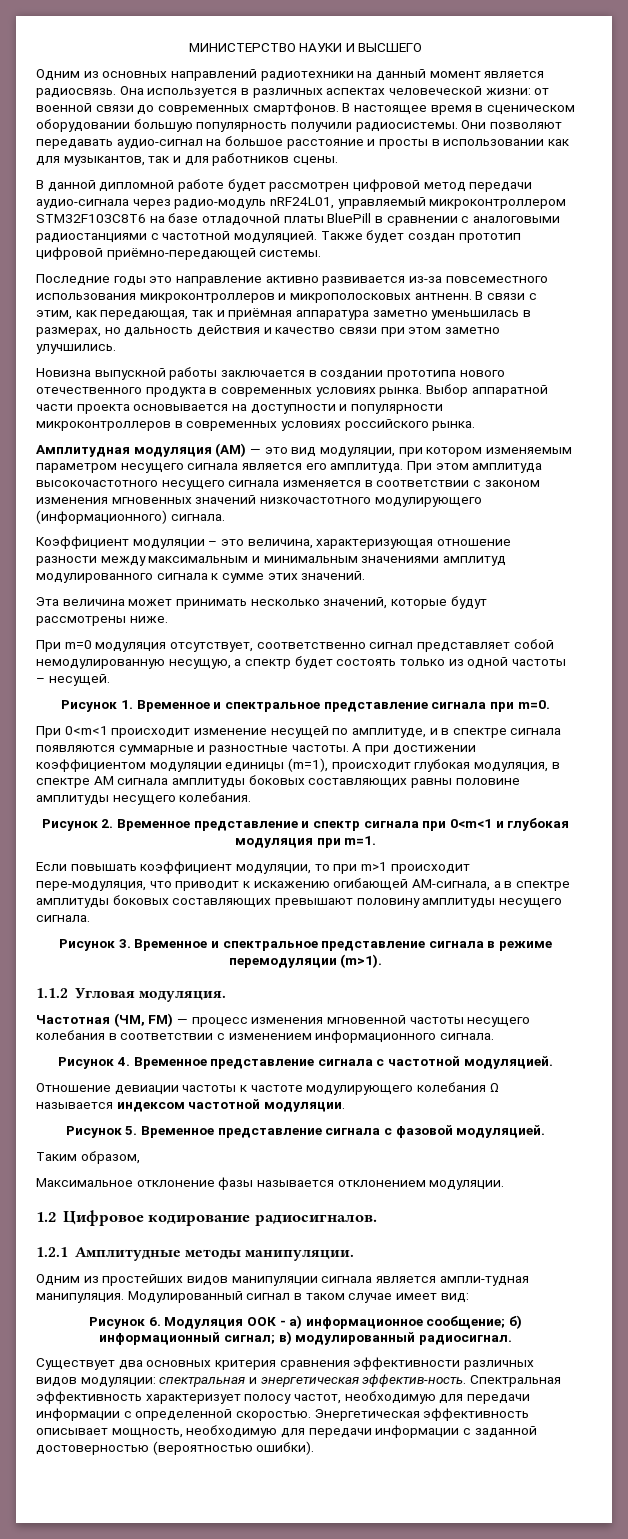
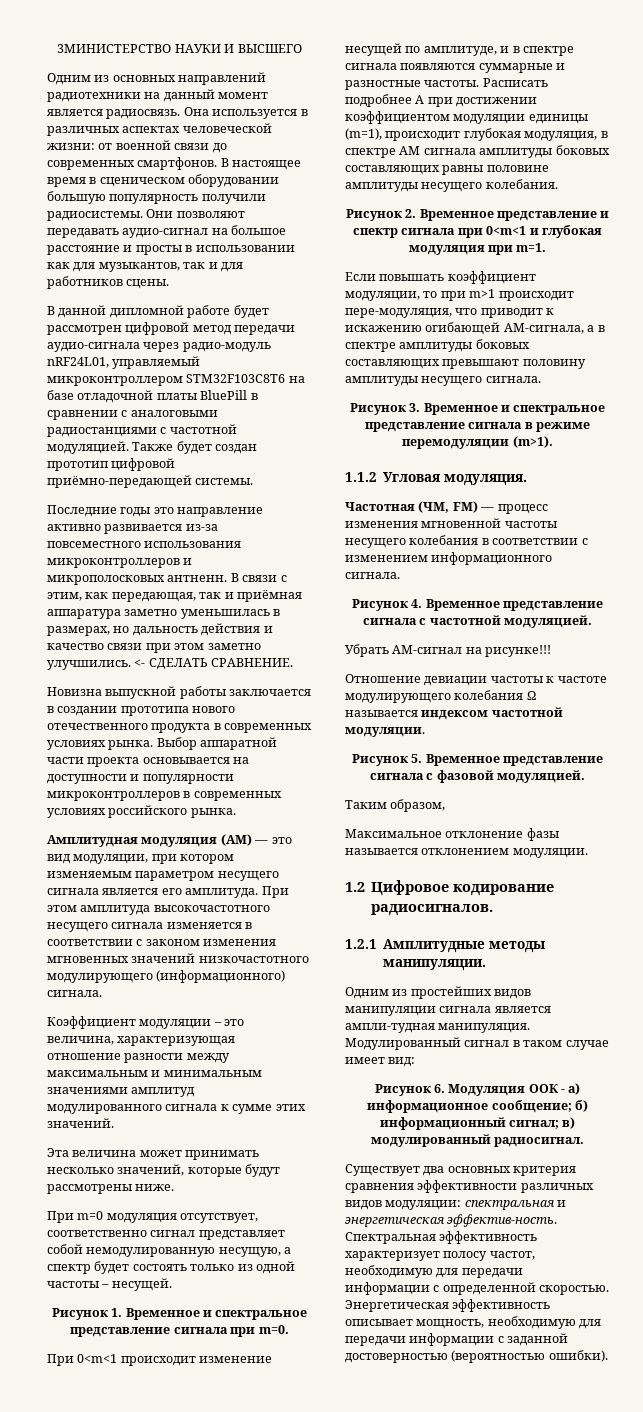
[188,43,296,52] МИНИСТЕРСТВО -> [57,44,172,53] 3МИНИСТЕРСТВО
(116, 349) none -> [134,658,294,670] <- СДЕЛАТЬ СРАВНЕНИЕ.
(349, 748) none -> [482,78,548,87] [345,94,412,107] Расписать подробнее
(553, 1062) none -> [345,644,552,657] // Убрать АМ-сигнал на рисунке!!!

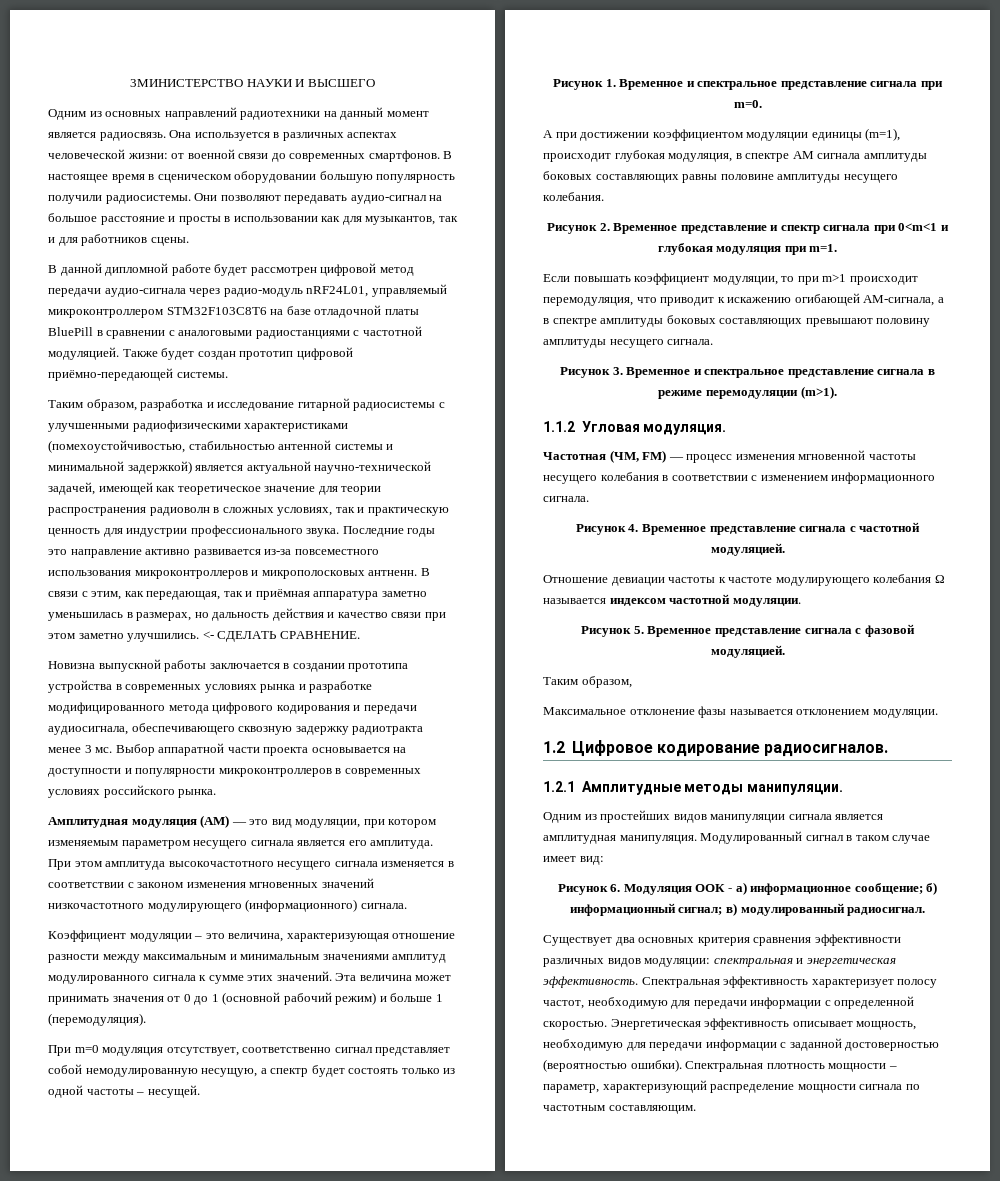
(254, 481) none -> [48,398,445,411] [48,420,349,432] [48,440,394,453] [48,461,432,474] [48,482,382,495] [48,507,449,516] [48,525,340,537] Таким образом, разработка и исследование гитарной радиосистемы с улучшенными радиофизическими характеристиками (помехоустойчивостью, стабильностью антенной системы и минимальной задержкой) является актуальной научно-технической задачей, имеющей как теоретическое значение для теории распространения радиоволн в сложных условиях, так и практическую ценность для индустрии профессионального звука.
[192,706,236,713] [47,723,313,733] [47,740,154,750] нового отечественного продукта в современных условиях рынка. -> [48,680,373,693] [48,702,417,714] [48,723,424,735] [48,745,113,753] устройства в современных условиях рынка и разработке модифицированного метода цифрового кодирования и передачи аудиосигнала, обеспечивающего сквозную задержку радиотракта менее 3 мс.
(114, 1123) // -> (332, 976) none
[47,1164,281,1177] [47,1184,175,1194] несколько значений, которые будут рассмотрены ниже. -> [112,992,443,1005] [48,1013,146,1026] значения от 0 до 1 (основной рабочий режим) и больше 1 (перемодуляция).
[47,1354,273,1366] [345,43,574,56] [345,63,566,73] [345,78,548,90] [345,94,412,107] При 0<m<1 происходит изменение несущей по амплитуде, и в спектре сигнала появляются суммарные и разностные частоты. Расписать подробнее -> (762, 104) none
[345,308,452,318] пере-модуляция, -> [543,297,633,306] перемодуляция,
[345,644,552,657] // Убрать АМ-сигнал на рисунке!!! -> (785, 549) none
[345,1023,435,1033] ампли-тудная -> [543,835,616,844] амплитудная
[447,1214,558,1227] эффектив-ность. -> [543,976,638,988] эффективность.
(608, 1356) none -> [685,1061,897,1072] [543,1080,920,1093] [543,1105,696,1114] Спектральная плотность мощности – параметр, характеризующий распределение мощности сигнала по частотным составляющим.

